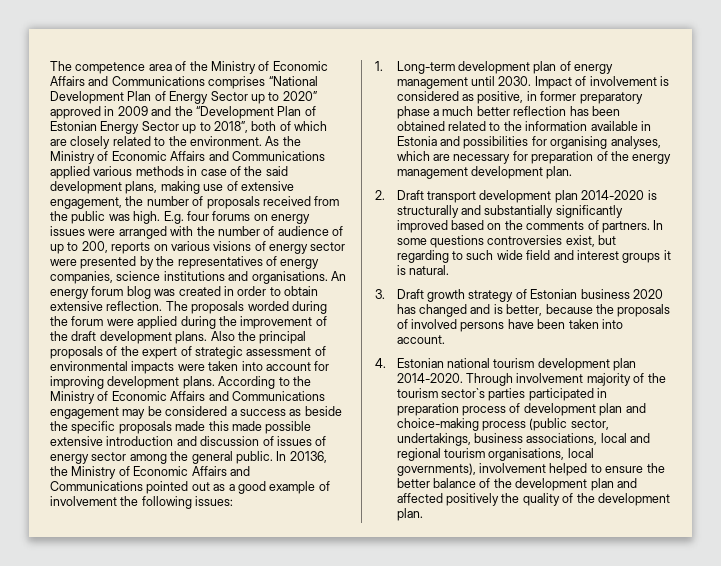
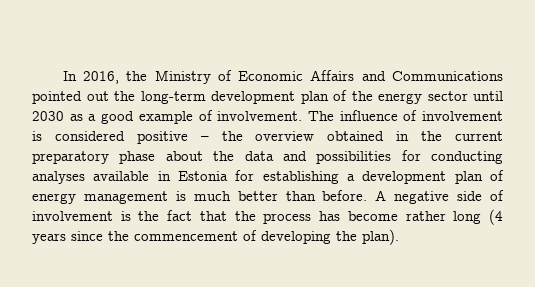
[50,61,328,74] [50,76,318,89] [50,91,317,104] [50,106,316,119] [50,121,327,134] [50,136,301,149] [50,151,325,164] [50,166,288,179] [50,181,294,194] [50,196,340,209] [50,211,310,224] [50,226,343,239] [50,241,346,254] [50,256,320,269] [50,271,346,284] [50,286,318,299] [50,301,327,314] [50,316,327,329] [50,331,307,344] [50,346,326,359] [50,361,330,374] [50,376,311,389] [50,391,325,404] [50,406,342,419] [50,421,312,434] [50,436,327,446] [50,451,327,464] The competence area of the Ministry of Economic Affairs and Communications comprises “National Development Plan of Energy Sector up to 2020” approved in 2009 and the “Development Plan of Estonian Energy Sector up to 2018”, both of which are closely related to the environment. As the Ministry of Economic Affairs and Communications applied various methods in case of the said development plans, making use of extensive engagement, the number of proposals received from the public was high. E.g. four forums on energy issues were arranged with the number of audience of up to 200, reports on various visions of energy sector were presented by the representatives of energy companies, science institutions and organisations. An energy forum blog was created in order to obtain extensive reflection. The proposals worded during the forum were applied during the improvement of the draft development plans. Also the principal proposals of the expert of strategic assessment of environmental impacts were taken into account for improving development plans. According to the Ministry of Economic Affairs and Communications engagement may be considered a success as beside the specific proposals made this made possible extensive introduction and discussion of issues of energy sector among the general public. In 20136, -> [62,71,119,84] In 2016,
(210, 486) none -> [114,90,503,104] [32,111,64,121] the long-term development plan of the energy sector until 2030
[50,496,234,509] [375,61,455,74] involvement the following issues: // 1. Long-term -> [217,110,503,121] [32,131,504,144] [32,150,503,164] [32,170,356,184] involvement. The influence of involvement is considered positive – the overview obtained in the current preparatory phase about the data and possibilities for conducting analyses available in Estonia for establishing a
[471,76,669,89] [396,91,643,104] [396,106,620,119] [396,121,651,131] [396,136,661,149] [396,151,672,164] [396,166,573,179] [375,190,657,203] [396,205,623,218] [396,220,664,233] [396,235,617,248] [396,250,671,263] [396,265,450,275] [375,289,663,302] [396,304,671,317] [396,319,623,332] [396,335,445,344] [375,358,637,371] [396,373,666,386] [396,388,608,401] [396,403,646,416] [396,418,609,431] [396,433,651,446] [396,448,594,461] [396,463,665,476] [396,478,637,491] [396,493,670,506] [396,508,423,521] until 2030. Impact of involvement is considered as positive, in former preparatory phase a much better reflection has been obtained related to the information available in Estonia and possibilities for organising analyses, which are necessary for preparation of the energy management development plan. // 2. Draft transport development plan 2014-2020 is structurally and substantially significantly improved based on the comments of partners. In some questions controversies exist, but regarding to such wide field and interest groups it is natural. // 3. Draft growth strategy of Estonian business 2020 has changed and is better, because the proposals of involved persons have been taken into account. // 4. Estonian national tourism development plan 2014-2020. Through involvement majority of the tourism sector`s parties participated in preparation process of development plan and choice-making process (public sector, undertakings, business associations, local and regional tourism organisations, local governments), involvement helped to ensure the better balance of the development plan and affected positively the quality of the development plan. -> [175,190,504,204] [32,209,504,225] [32,229,399,245] is much better than before. A negative side of involvement is the fact that the process has become rather long (4 years since the commencement of developing the plan).

